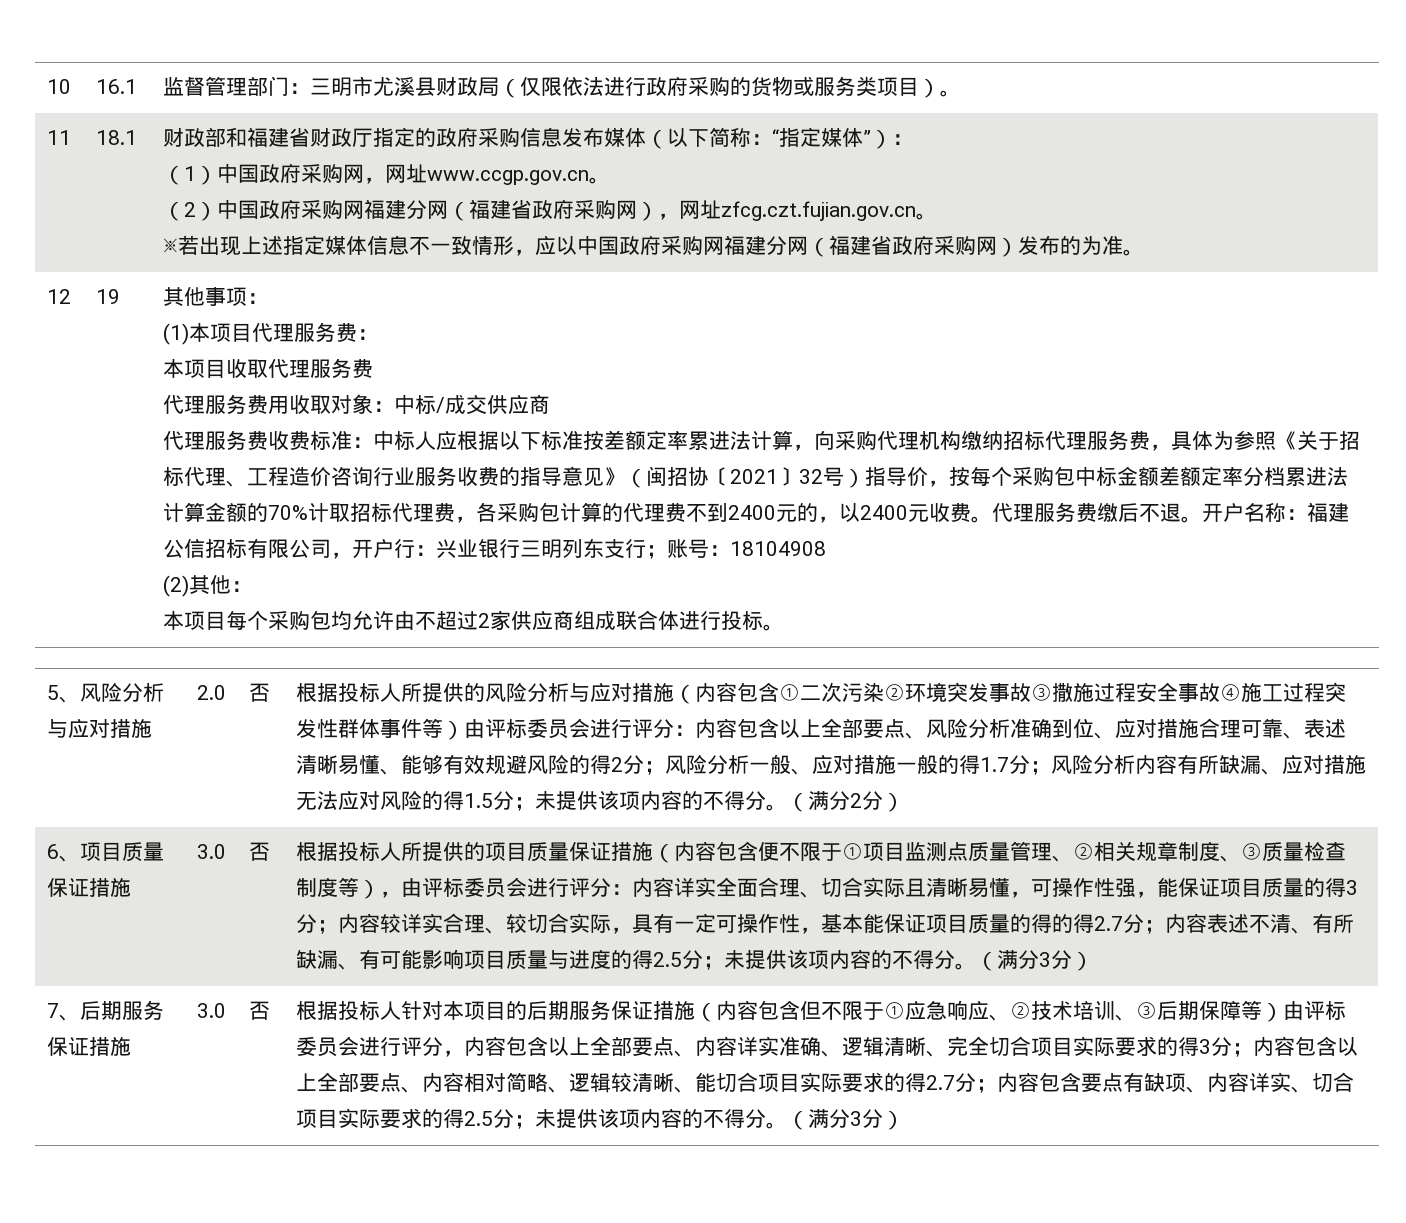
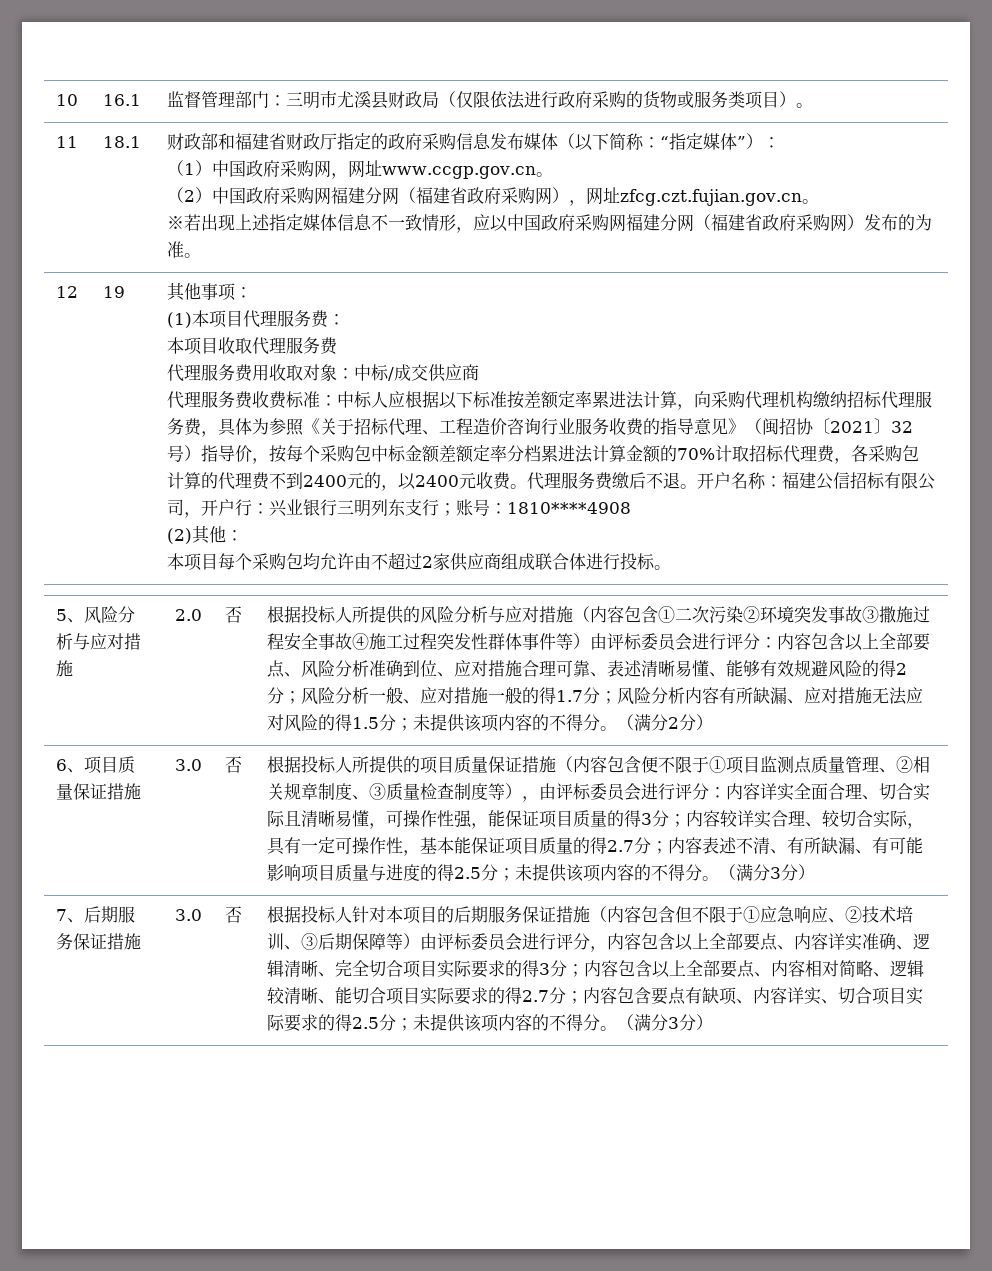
[730,541,827,556] 18104908 -> [507,502,632,514] 1810****4908
[1052,914,1095,933] 的得 -> (608, 845) none

